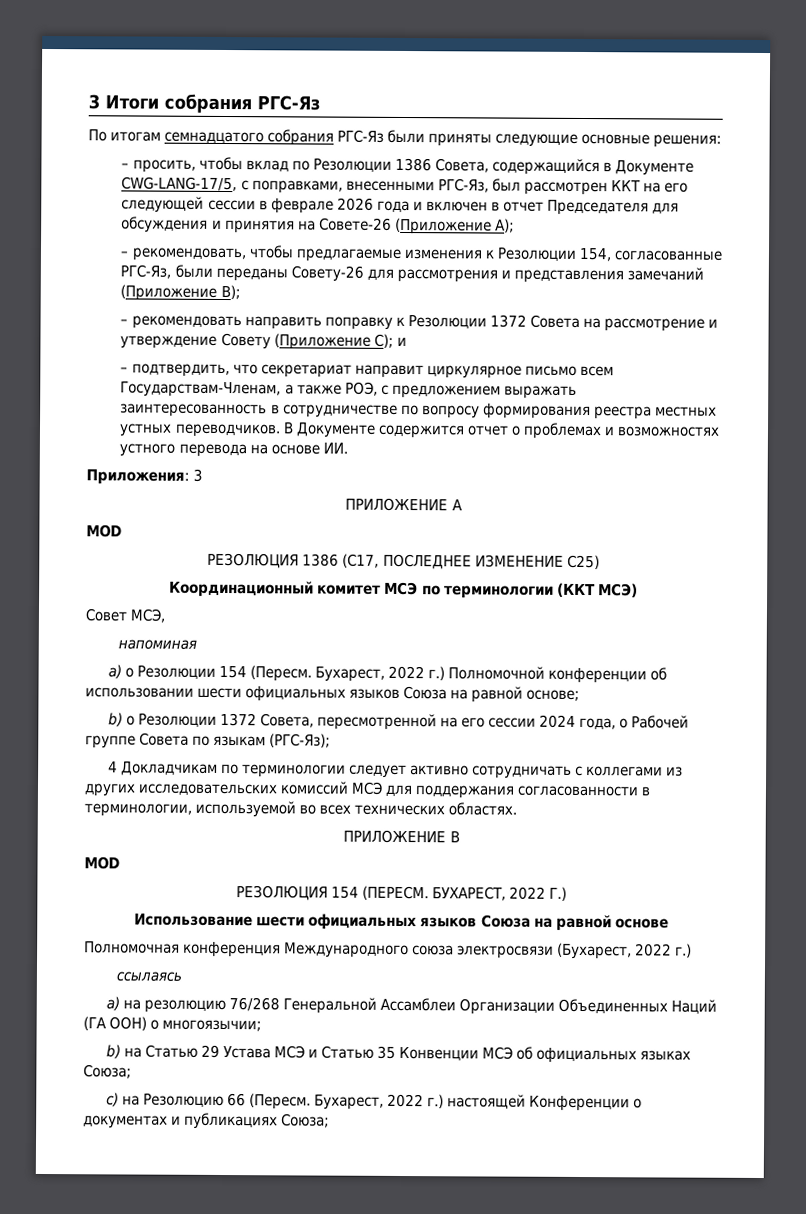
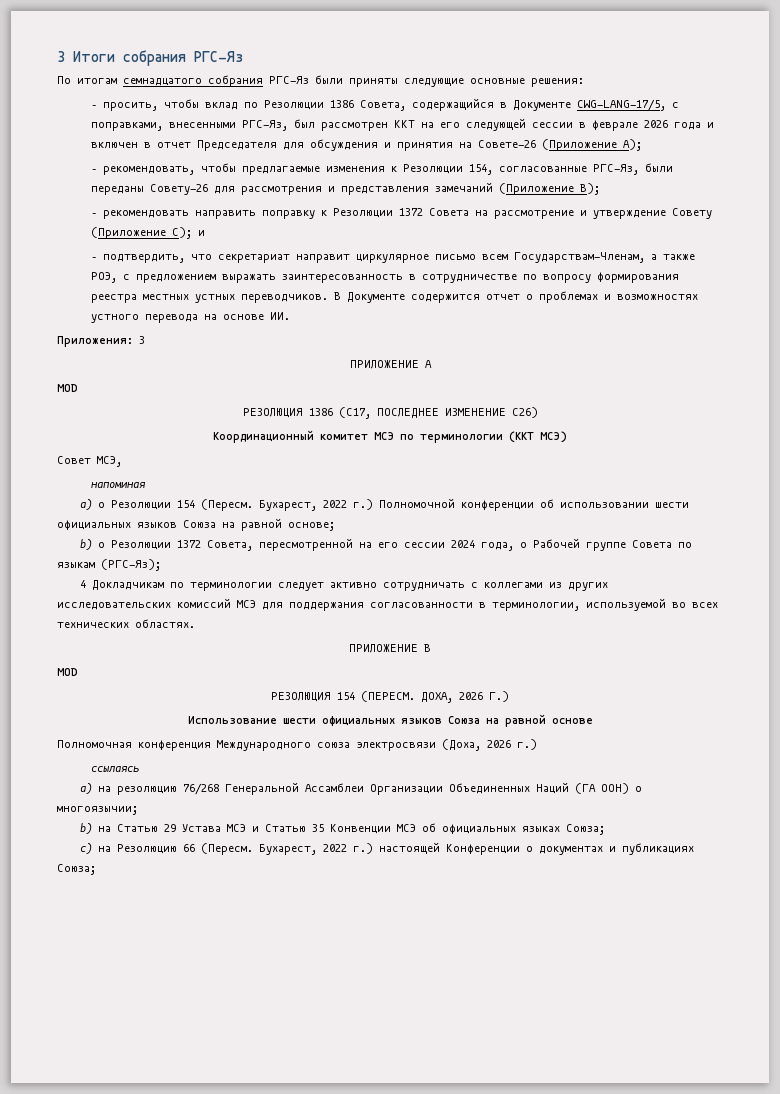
[566,554,600,570] С25) -> [511,407,538,418] С26)
[432,886,547,901] БУХАРЕСТ, 2022 -> [421,692,483,703] ДОХА, 2026
[557,942,673,960] (Бухарест, 2022 -> [442,739,511,751] (Доха, 2026

